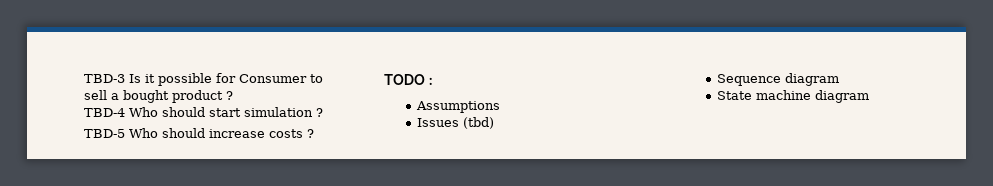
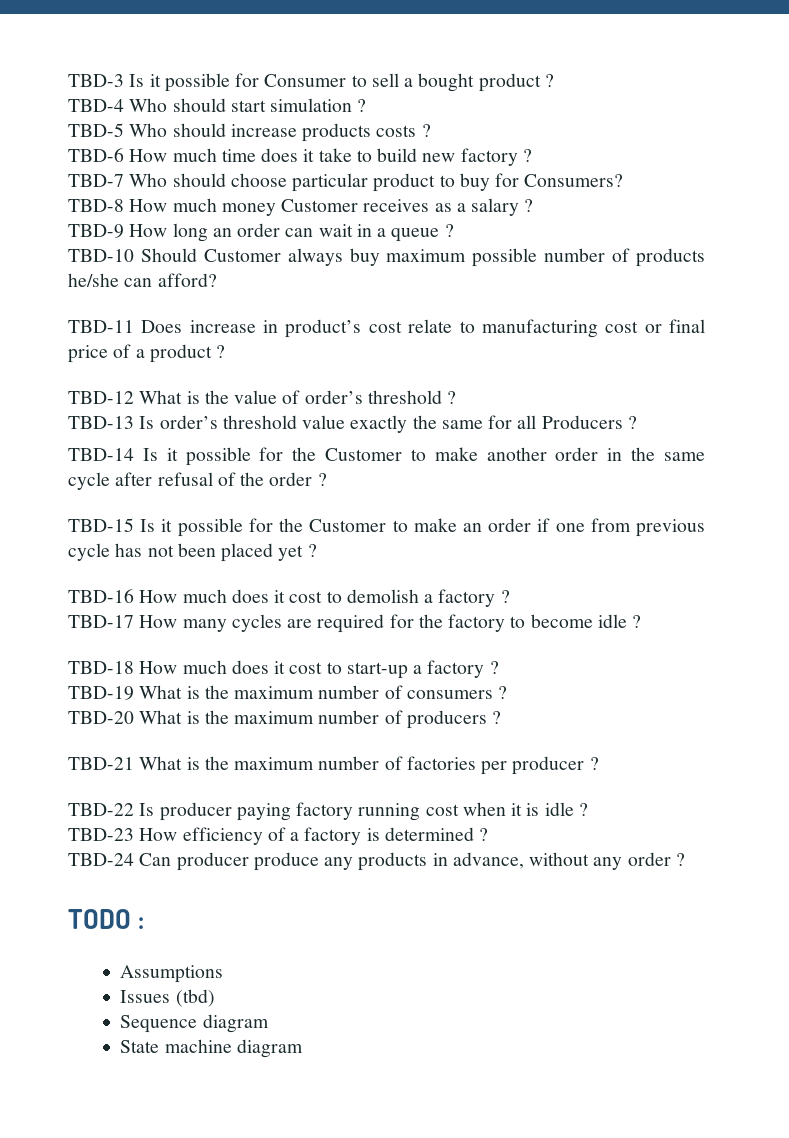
(265, 133) none -> [302,123,372,142] products
(314, 133) none -> [68,148,532,166] [68,173,624,192] [68,198,534,216] [68,223,454,242] [68,248,706,267] [68,273,217,287] [68,319,706,338] [68,344,226,363] [68,390,457,404] [68,415,637,433] [68,447,705,466] [68,472,327,490] [68,518,705,537] [68,543,317,562] [68,589,510,607] [68,614,642,633] [68,660,499,679] [68,685,508,700] [68,710,502,729] [68,756,599,775] [68,802,588,821] [68,827,489,845] [68,852,685,871] // TBD-6 How much time does it take to build new factory ? // TBD-7 Who should choose particular product to buy for Consumers? // TBD-8 How much money Customer receives as a salary ? // TBD-9 How long an order can wait in a queue ? // TBD-10 Should Customer always buy maximum possible number of products he/she can afford? // TBD-11 Does increase in product’s cost relate to manufacturing cost or final price of a product ? // TBD-12 What is the value of order’s threshold ? // TBD-13 Is order’s threshold value exactly the same for all Producers ? // TBD-14 Is it possible for the Customer to make another order in the same cycle after refusal of the order ? // TBD-15 Is it possible for the Customer to make an order if one from previous cycle has not been placed yet ? // TBD-16 How much does it cost to demolish a factory ? // TBD-17 How many cycles are required for the factory to become idle ? // TBD-18 How much does it cost to start-up a factory ? // TBD-19 What is the maximum number of consumers ? // TBD-20 What is the maximum number of producers ? // TBD-21 What is the maximum number of factories per producer ? // TBD-22 Is producer paying factory running cost when it is idle ? // TBD-23 How efficiency of a factory is determined ? // TBD-24 Can producer produce any products in advance, without any order ?

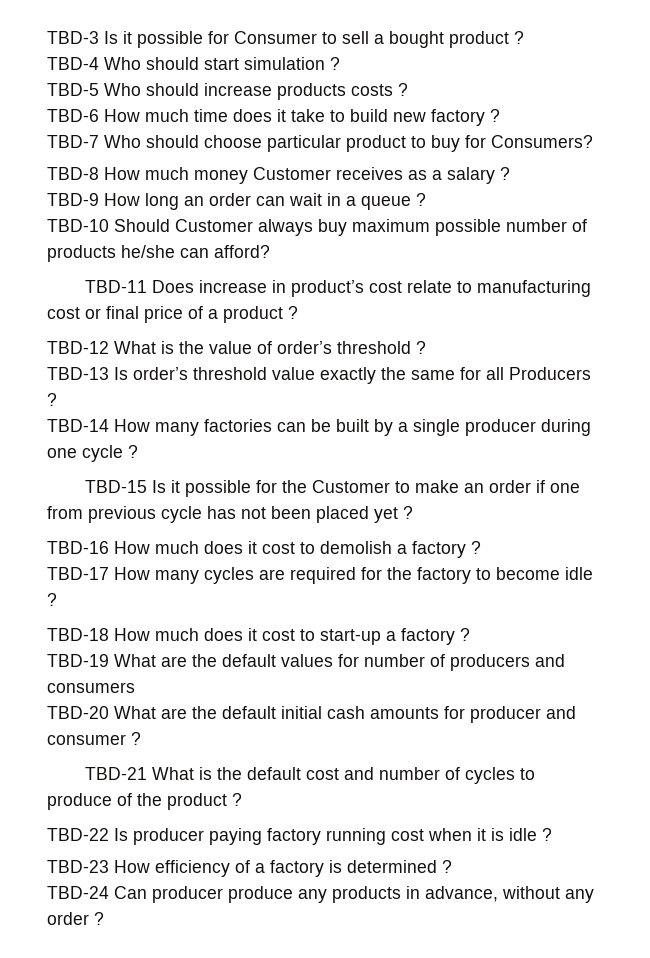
[142,447,705,466] [68,472,313,490] Is it possible for the Customer to make another order in the same cycle after refusal of the order -> [114,419,591,436] [47,445,123,462] How many factories can be built by a single producer during one cycle
[186,685,403,699] is the maximum number of -> [161,654,565,671] are the default values for number of producers and
[498,686,508,699] ? -> (135, 687) none
[186,710,487,729] is the maximum number of producers -> [161,706,576,723] [47,734,126,745] are the default initial cash amounts for producer and consumer
[234,756,585,775] maximum number of factories per producer -> [246,767,535,784] [47,793,227,810] default cost and number of cycles to produce of the product
[68,909,145,929] [120,965,224,983] [120,989,215,1007] [120,1014,269,1033] [120,1039,303,1058] // TODO : // Assumptions // Issues (tbd) // Sequence diagram // State machine diagram -> (104, 918) none

